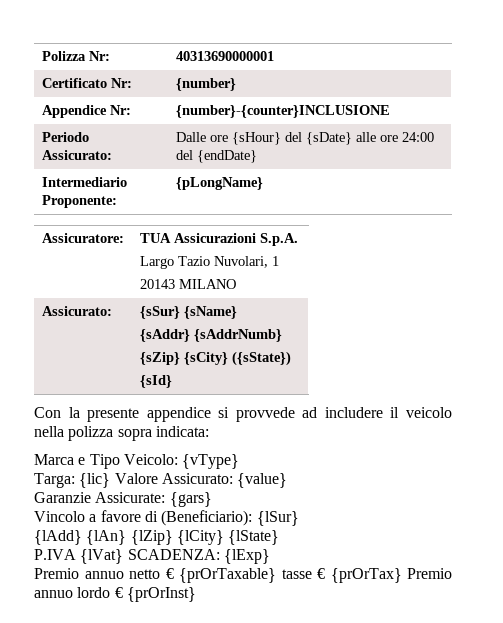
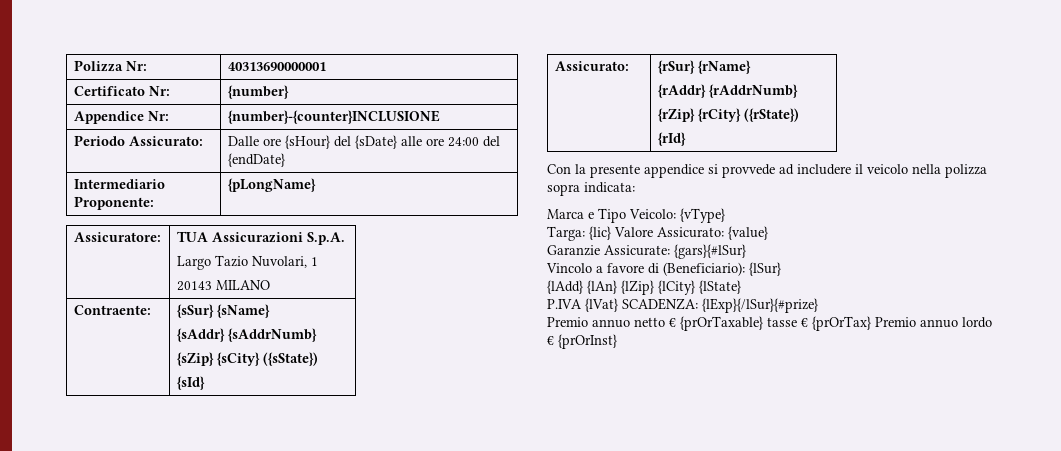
[41,306,112,316] Assicurato: -> [73,305,151,315] Contraente:
(172, 381) none -> [554,61,629,71] [657,60,751,74] [657,84,798,98] [657,108,799,122] [657,132,686,146] // Assicurato: | {rSur} {rName} // {rAddr} {rAddrNumb} // {rZip} {rCity} ({rState}) // {rId}
[169,492,212,507] {gars} -> [674,244,746,259] {gars}{#lSur}
[223,549,270,564] {lExp} -> [702,298,818,313] {lExp}{/lSur}{#prize}

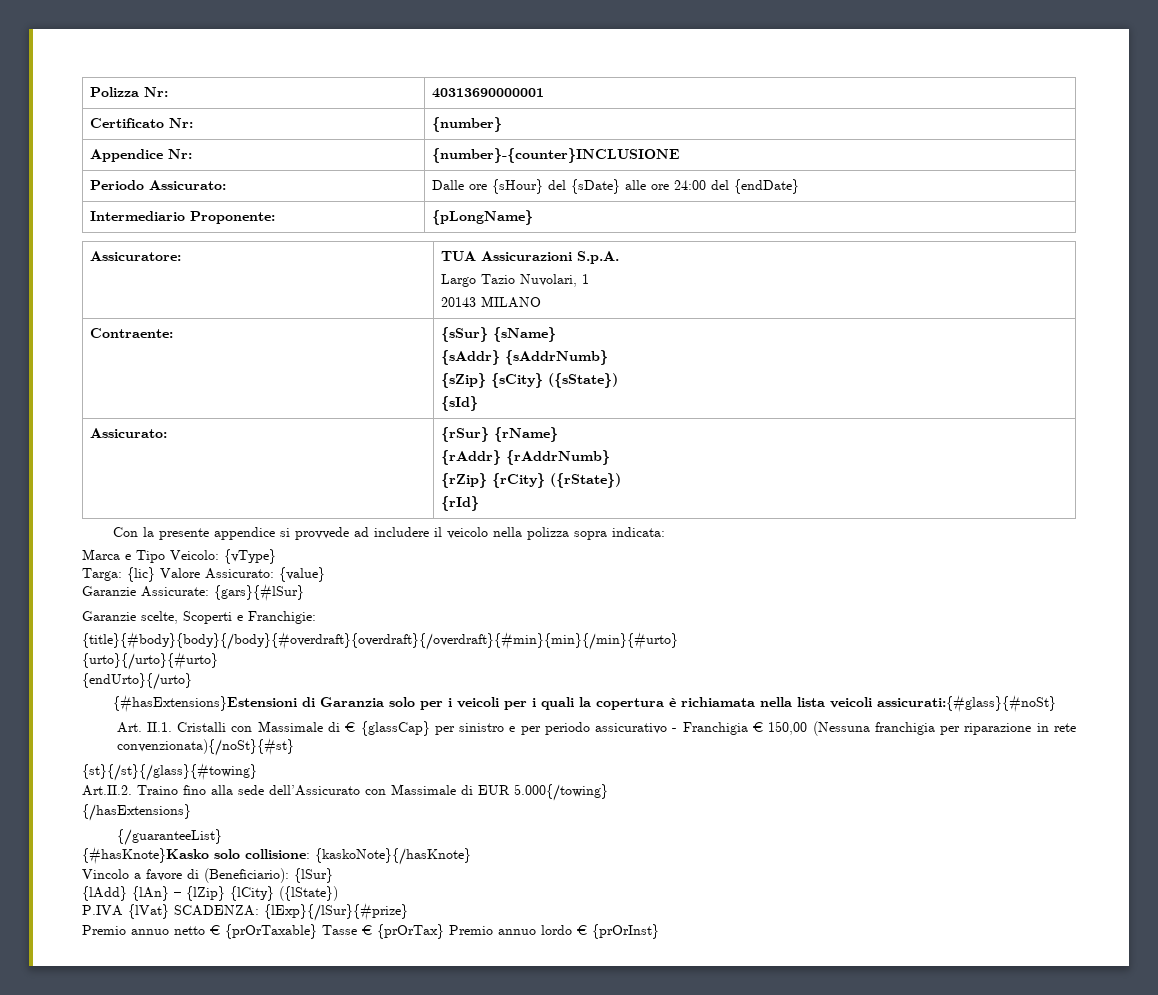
(746, 251) none -> [82,611,316,624] [82,632,678,650] [82,652,218,670] [82,673,192,690] [113,695,1057,713] [116,721,1076,736] [116,738,294,756] [82,763,257,781] [82,784,608,801] [82,804,191,821] [116,829,222,845] [82,847,471,865] // Garanzie scelte, Scoperti e Franchigie: // {title}{#body}{body}{/body}{#overdraft}{overdraft}{/overdraft}{#min}{min}{/min}{#urto} // {urto}{/urto}{#urto} // {endUrto}{/urto} // {#hasExtensions}Estensioni di Garanzia solo per i veicoli per i quali la copertura è richiamata nella lista veicoli assicurati:{#glass}{#noSt} // Art. II.1. Cristalli con Massimale di € {glassCap} per sinistro e per periodo assicurativo - Franchigia € 150,00 (Nessuna franchigia per riparazione in rete convenzionata){/noSt}{#st} // {st}{/st}{/glass}{#towing} // Art.II.2. Traino fino alla sede dell’Assicurato con Massimale di EUR 5.000{/towing} // {/hasExtensions} // {/guaranteeList} // {#hasKnote}Kasko solo collisione: {kaskoNote}{/hasKnote}
(617, 287) none -> [174,892,181,897] –
[699,280,741,294] {lState} -> [279,886,338,901] ({lState})
[767,317,797,327] tasse -> [322,925,357,935] Tasse

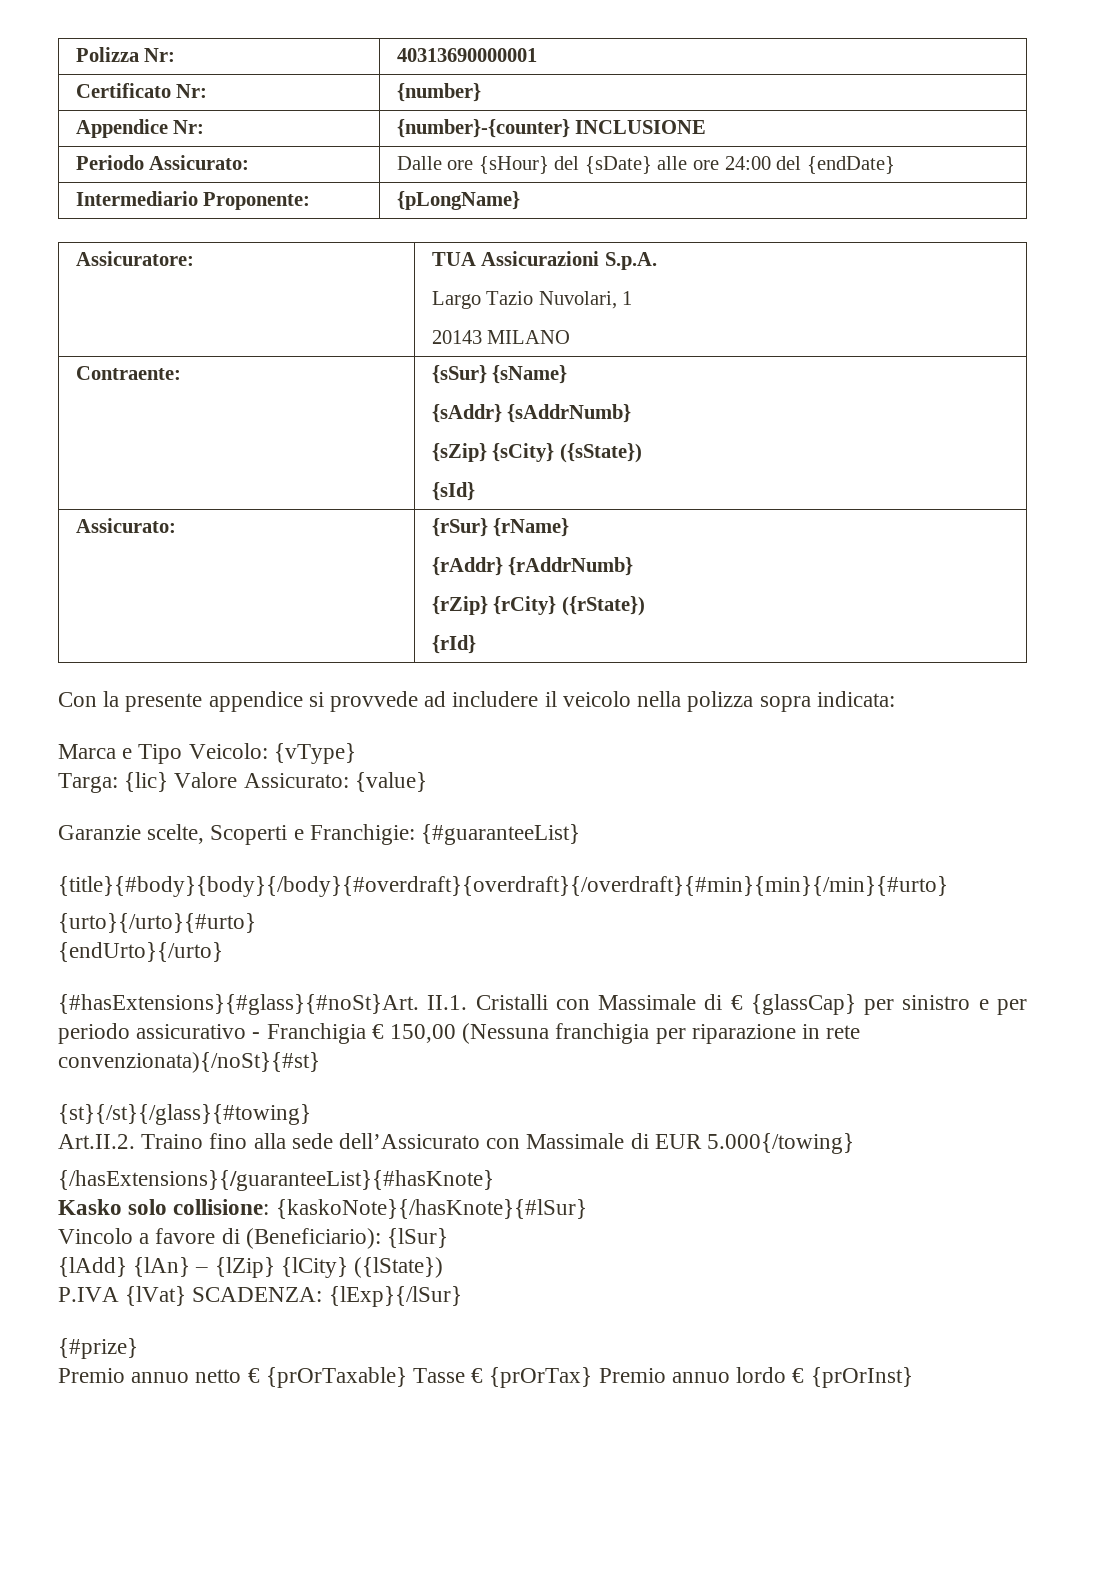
[432,148,681,163] {number}-{counter}INCLUSIONE -> [396,119,707,138] {number}-{counter} INCLUSIONE
[82,584,304,602] // Garanzie Assicurate: {gars}{#lSur} -> (427, 782) none
(316, 617) none -> [421,824,581,845] {#guaranteeList}
[113,695,1057,713] [116,722,142,733] {#hasExtensions}Estensioni di Garanzia solo per i veicoli per i quali la copertura è richiamata nella lista veicoli assicurati:{#glass}{#noSt} // Art. -> [58,994,419,1015] {#hasExtensions}{#glass}{#noSt}Art.
[82,804,191,821] [116,829,222,845] [82,847,209,865] {/hasExtensions} // {/guaranteeList} // {#hasKnote}Kasko -> [58,1170,494,1191] [58,1199,122,1215] {/hasExtensions}{/guaranteeList}{#hasKnote} // Kasko
[315,848,471,865] {kaskoNote}{/hasKnote} -> [275,1199,587,1219] {kaskoNote}{/hasKnote}{#lSur}
[264,903,408,921] {lExp}{/lSur}{#prize} -> [328,1286,462,1307] [58,1338,138,1359] {lExp}{/lSur} // {#prize}

